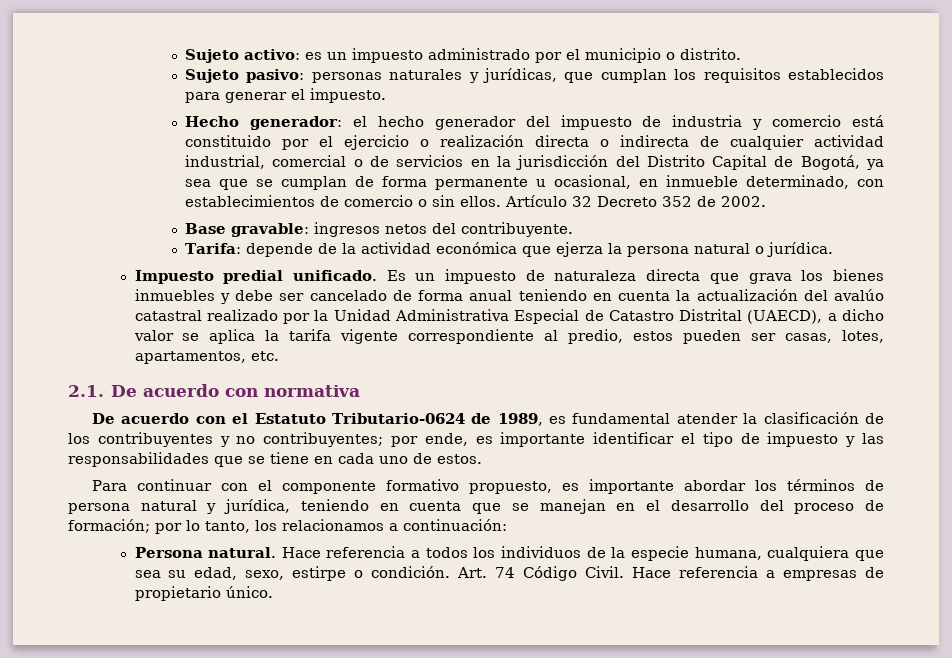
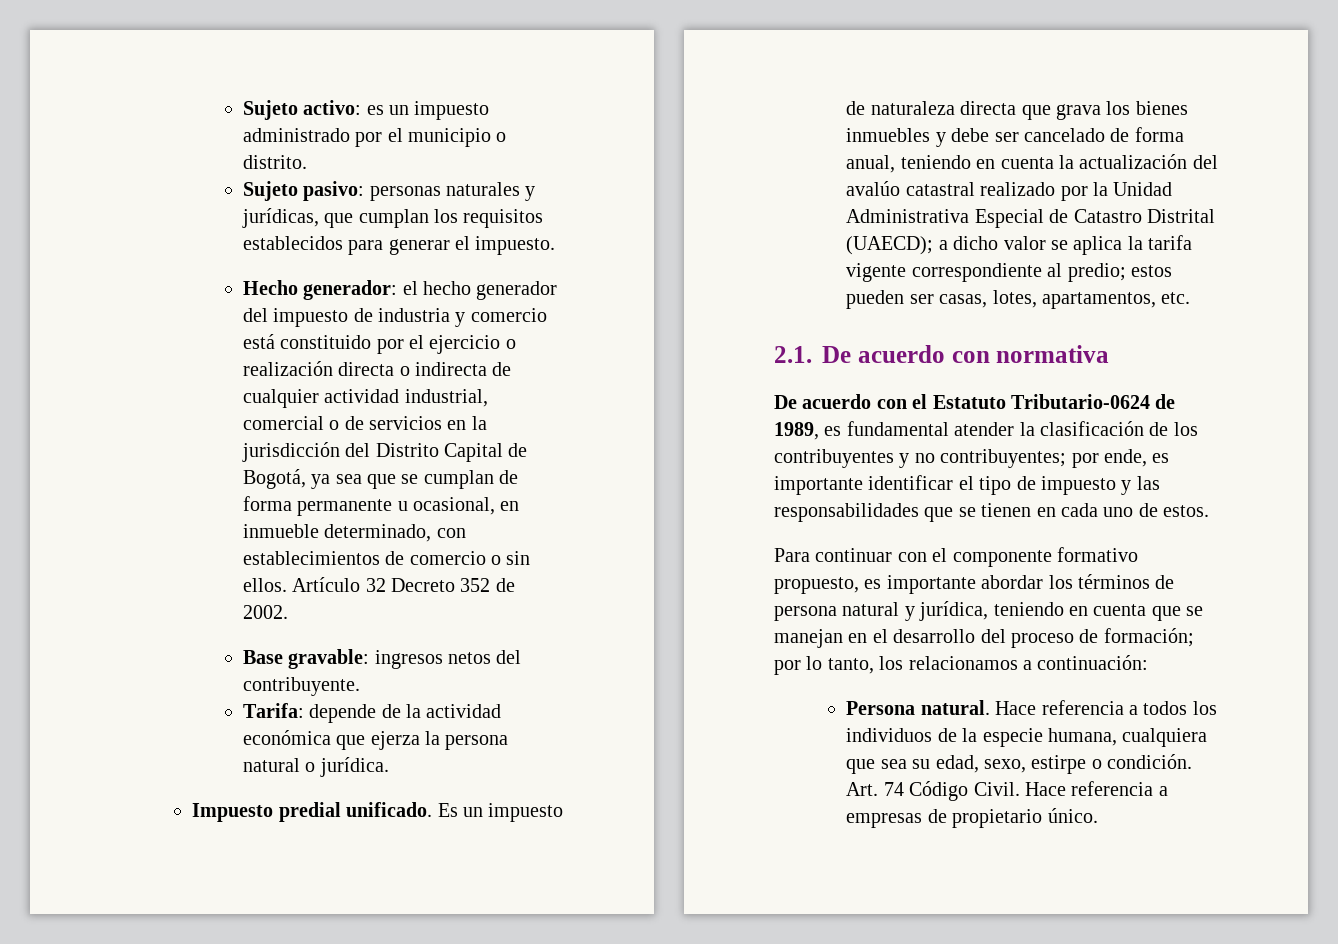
[469,290,513,301] anual -> [846,155,896,173] anual,
[747,310,823,324] (UAECD), -> [846,236,934,255] (UAECD);
[568,329,624,344] predio, -> [1067,263,1126,282] predio;
[270,452,309,464] tiene -> [981,503,1032,517] tienen

